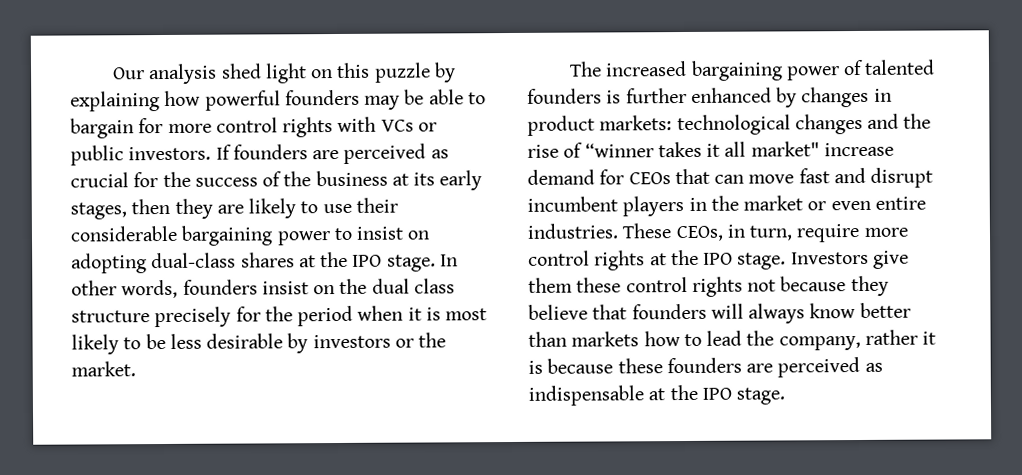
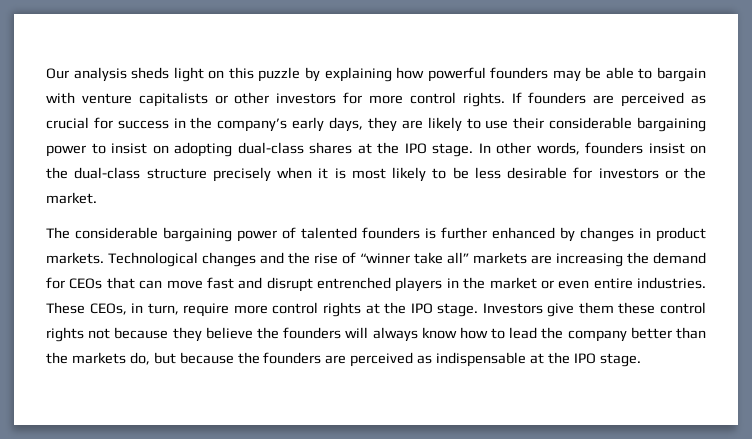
[220,63,262,79] shed -> [131,67,170,79] sheds
[138,116,437,138] [70,145,212,166] for more control rights with VCs or public investors. -> [46,92,505,107] with venture capitalists or other investors for more control rights.
[162,170,483,191] [70,198,171,220] the success of the business at its early stages, then -> [117,117,364,132] success in the company’s early days,
[371,278,455,294] [71,305,354,328] dual class structure precisely for the period -> [74,167,271,182] dual-class structure precisely
[287,333,309,354] by -> [573,167,593,179] for
[605,60,688,77] increased -> [75,227,158,239] considerable
[599,114,791,136] markets: technological -> [46,252,198,267] markets. Technological
[657,141,894,158] takes it all market" increase -> [414,252,649,267] take all” markets are increasing the
[527,196,618,212] incumbent -> [317,277,391,289] entrenched
[592,304,628,320] that -> [256,327,279,339] the
[859,302,911,318] [528,331,640,347] better than markets -> (457, 333) none
[778,329,937,351] [528,358,663,374] company, rather it is because these -> [567,327,706,342] [46,352,260,365] company better than the markets do, but because the

